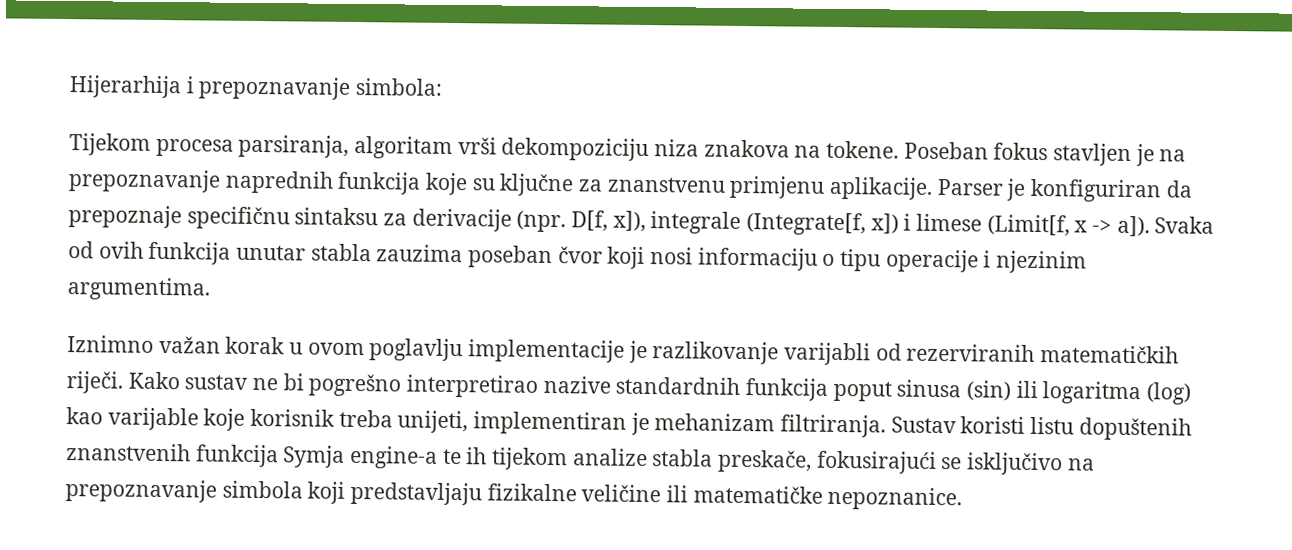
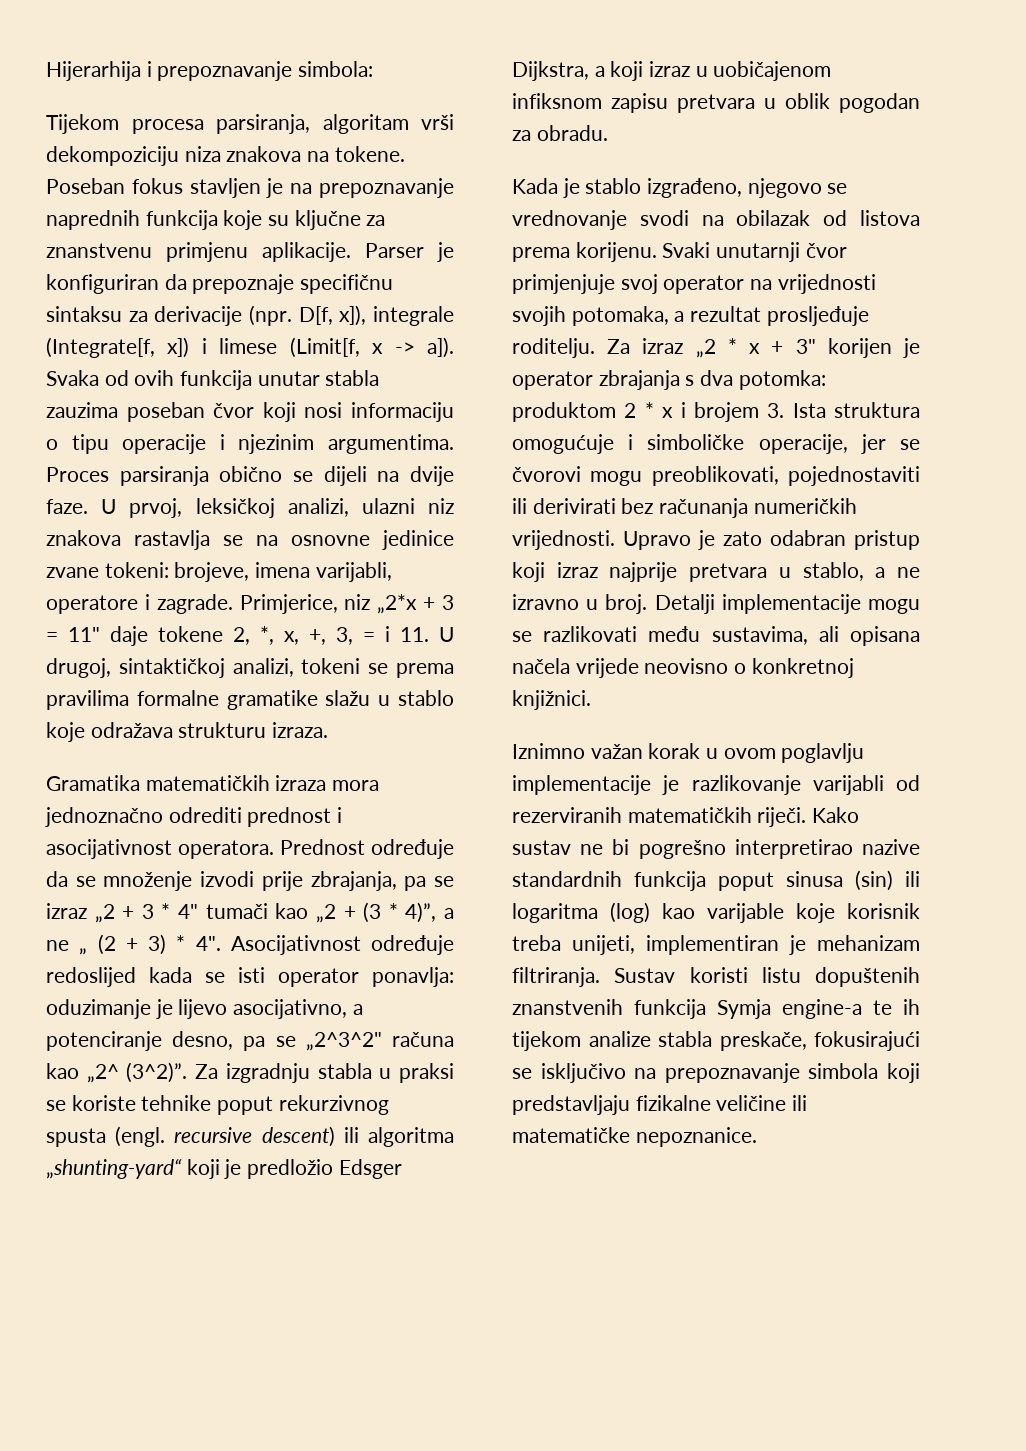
(210, 289) none -> [46,466,455,486] [46,498,454,518] [46,530,454,550] [46,562,392,582] [46,594,454,614] [46,626,454,646] [46,658,454,678] [46,690,455,710] [46,722,329,742] [46,775,380,791] [45,807,343,827] [46,839,454,859] [46,871,455,891] [46,902,454,923] [46,934,454,955] [46,967,454,987] [46,999,363,1019] [46,1031,454,1051] [46,1062,455,1083] [46,1095,389,1115] [46,1126,454,1147] [46,1158,402,1179] [512,61,832,81] [512,93,920,113] [512,125,608,141] [512,178,848,198] [512,210,920,230] [512,242,847,262] [512,274,876,294] [512,306,869,326] [512,338,920,358] [512,370,826,390] [512,402,920,422] [512,434,920,454] [512,466,920,486] [512,498,857,518] [512,530,920,550] [512,562,920,582] [512,594,920,614] [512,626,920,646] [512,658,854,678] [512,690,591,710] Proces parsiranja obično se dijeli na dvije faze. U prvoj, leksičkoj analizi, ulazni niz znakova rastavlja se na osnovne jedinice zvane tokeni: brojeve, imena varijabli, operatore i zagrade. Primjerice, niz „2*x + 3 = 11" daje tokene 2, *, x, +, 3, = i 11. U drugoj, sintaktičkoj analizi, tokeni se prema pravilima formalne gramatike slažu u stablo koje odražava strukturu izraza. // Gramatika matematičkih izraza mora jednoznačno odrediti prednost i asocijativnost operatora. Prednost određuje da se množenje izvodi prije zbrajanja, pa se izraz „2 + 3 * 4" tumači kao „2 + (3 * 4)”, a ne „ (2 + 3) * 4". Asocijativnost određuje redoslijed kada se isti operator ponavlja: oduzimanje je lijevo asocijativno, a potenciranje desno, pa se „2^3^2" računa kao „2^ (3^2)”. Za izgradnju stabla u praksi se koriste tehnike poput rekurzivnog spusta (engl. recursive descent) ili algoritma „shunting-yard“ koji je predložio Edsger Dijkstra, a koji izraz u uobičajenom infiksnom zapisu pretvara u oblik pogodan za obradu. // Kada je stablo izgrađeno, njegovo se vrednovanje svodi na obilazak od listova prema korijenu. Svaki unutarnji čvor primjenjuje svoj operator na vrijednosti svojih potomaka, a rezultat prosljeđuje roditelju. Za izraz „2 * x + 3" korijen je operator zbrajanja s dva potomka: produktom 2 * x i brojem 3. Ista struktura omogućuje i simboličke operacije, jer se čvorovi mogu preoblikovati, pojednostaviti ili derivirati bez računanja numeričkih vrijednosti. Upravo je zato odabran pristup koji izraz najprije pretvara u stablo, a ne izravno u broj. Detalji implementacije mogu se razlikovati među sustavima, ali opisana načela vrijede neovisno o konkretnoj knjižnici.

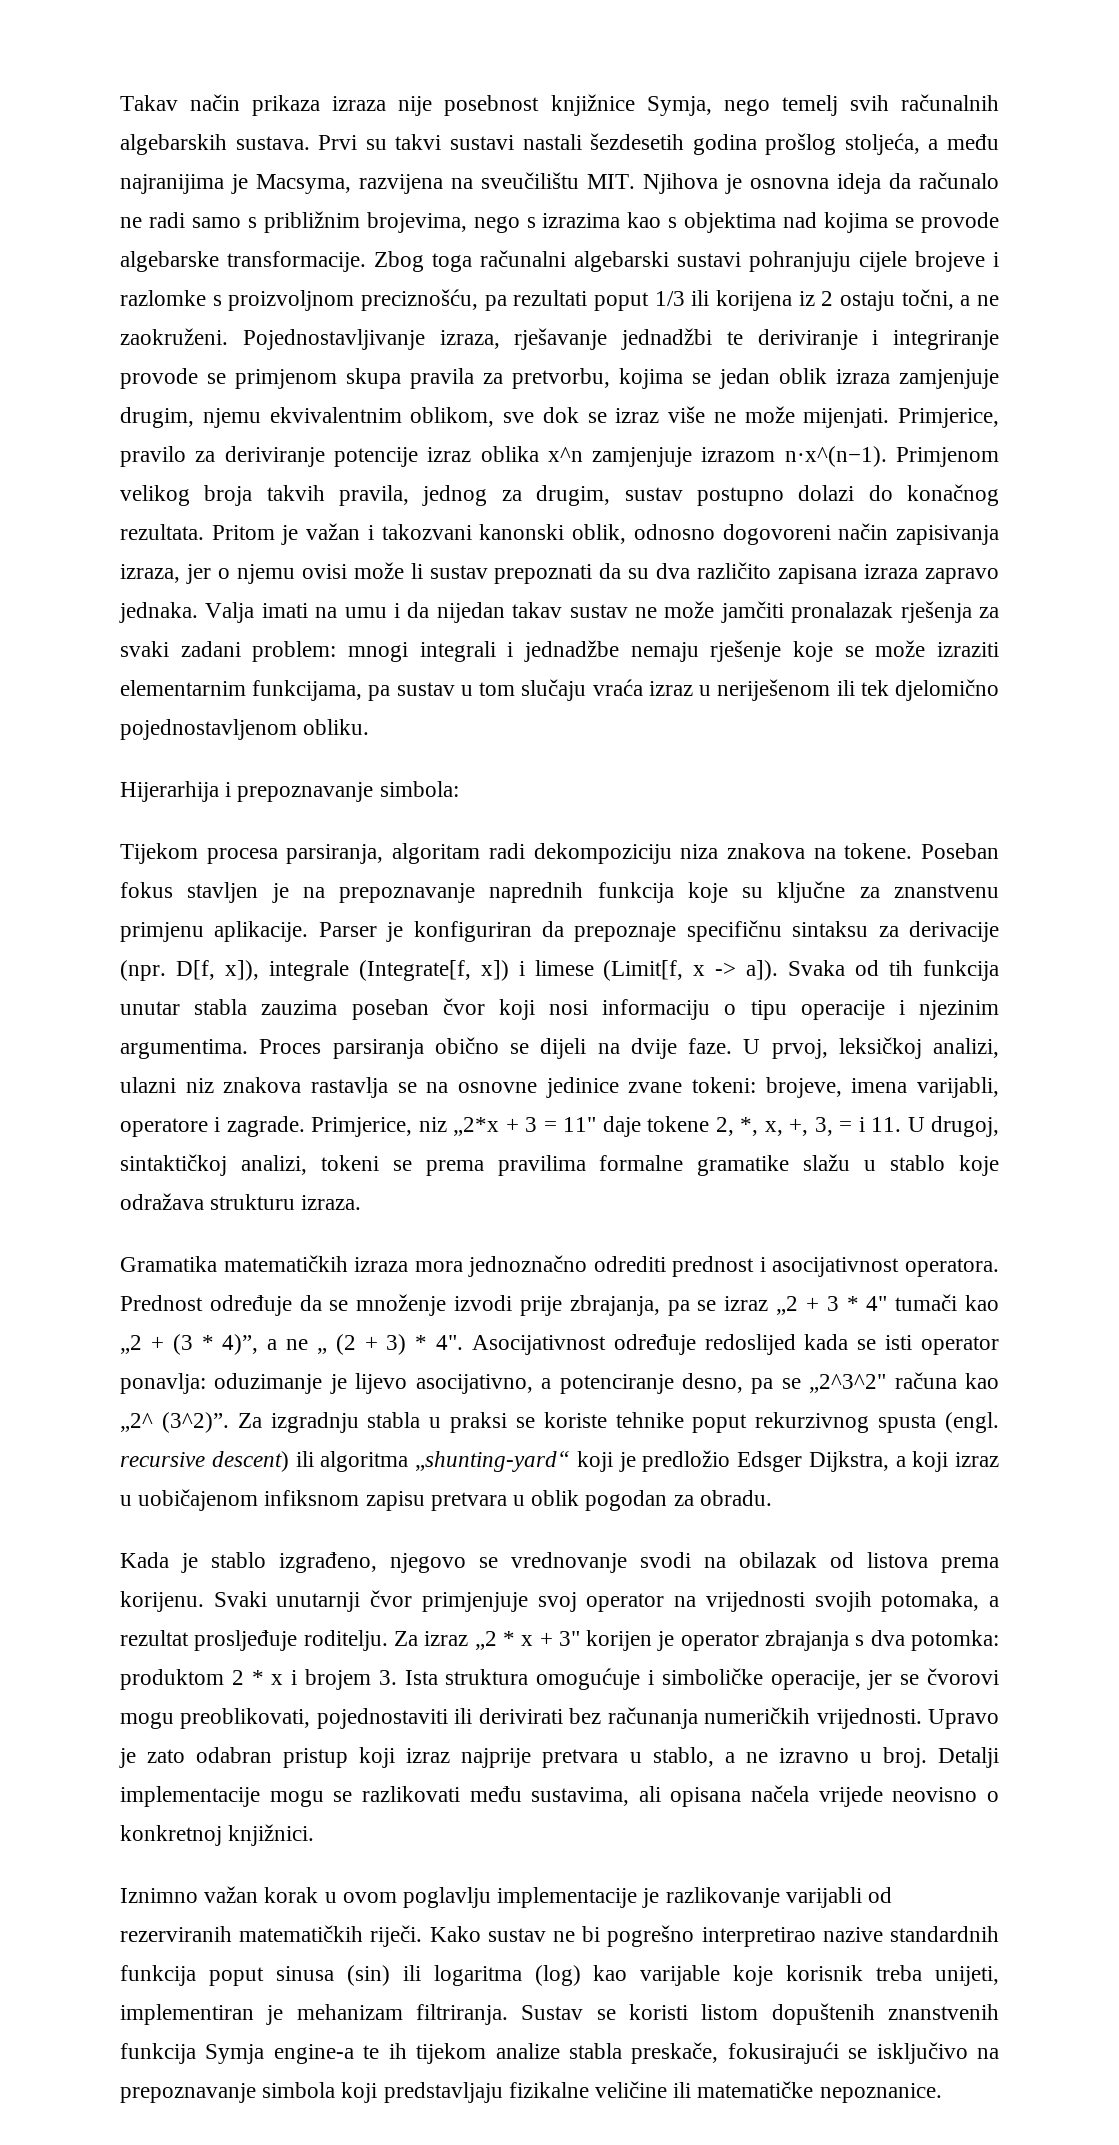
(46, 71) none -> [120,94,1000,116] [120,133,1000,155] [120,172,999,194] [120,211,999,233] [120,250,999,272] [120,289,999,311] [120,328,999,350] [120,368,999,389] [120,406,999,428] [120,446,999,467] [120,484,1000,506] [120,523,1000,545] [120,562,999,584] [119,601,999,623] [120,640,999,662] [120,679,1000,701] [120,719,370,740] Takav način prikaza izraza nije posebnost knjižnice Symja, nego temelj svih računalnih algebarskih sustava. Prvi su takvi sustavi nastali šezdesetih godina prošlog stoljeća, a među najranijima je Macsyma, razvijena na sveučilištu MIT. Njihova je osnovna ideja da računalo ne radi samo s približnim brojevima, nego s izrazima kao s objektima nad kojima se provode algebarske transformacije. Zbog toga računalni algebarski sustavi pohranjuju cijele brojeve i razlomke s proizvoljnom preciznošću, pa rezultati poput 1/3 ili korijena iz 2 ostaju točni, a ne zaokruženi. Pojednostavljivanje izraza, rješavanje jednadžbi te deriviranje i integriranje provode se primjenom skupa pravila za pretvorbu, kojima se jedan oblik izraza zamjenjuje drugim, njemu ekvivalentnim oblikom, sve dok se izraz više ne može mijenjati. Primjerice, pravilo za deriviranje potencije izraz oblika x^n zamjenjuje izrazom n·x^(n−1). Primjenom velikog broja takvih pravila, jednog za drugim, sustav postupno dolazi do konačnog rezultata. Pritom je važan i takozvani kanonski oblik, odnosno dogovoreni način zapisivanja izraza, jer o njemu ovisi može li sustav prepoznati da su dva različito zapisana izraza zapravo jednaka. Valja imati na umu i da nijedan takav sustav ne može jamčiti pronalazak rješenja za svaki zadani problem: mnogi integrali i jednadžbe nemaju rješenje koje se može izraziti elementarnim funkcijama, pa sustav u tom slučaju vraća izraz u neriješenom ili tek djelomično pojednostavljenom obliku. //
[421,114,454,130] vrši -> [488,843,525,859] radi
[134,370,175,386] ovih -> [889,960,914,976] tih
[689,967,801,983] koristi listu -> [596,2004,759,2020] se koristi listom

